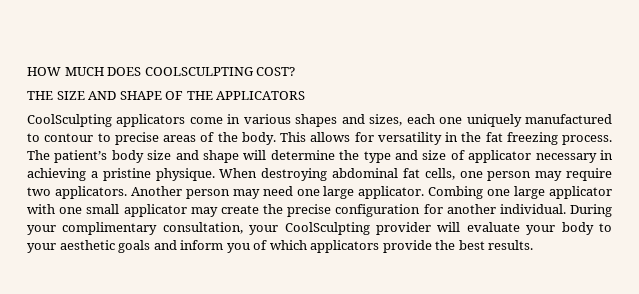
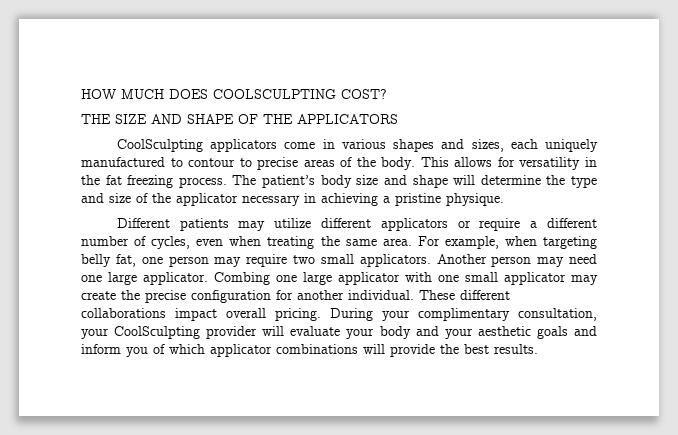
[439,117,463,124] one -> (538, 144) none
(465, 155) none -> [152,193,171,203] the
[219,168,455,181] When destroying abdominal fat cells, -> [116,218,597,231] [81,236,597,249] [81,254,136,267] // Different patients may utilize different applicators or require a different number of cycles, even when treating the same area. For example, when targeting belly fat,
(51, 191) none -> [320,254,354,264] small
(566, 209) none -> [419,290,510,300] [81,308,321,321] These different collaborations impact overall pricing.
[598,223,612,232] to -> [415,326,439,336] and
[310,240,380,253] applicators -> [210,344,385,357] applicator combinations will

